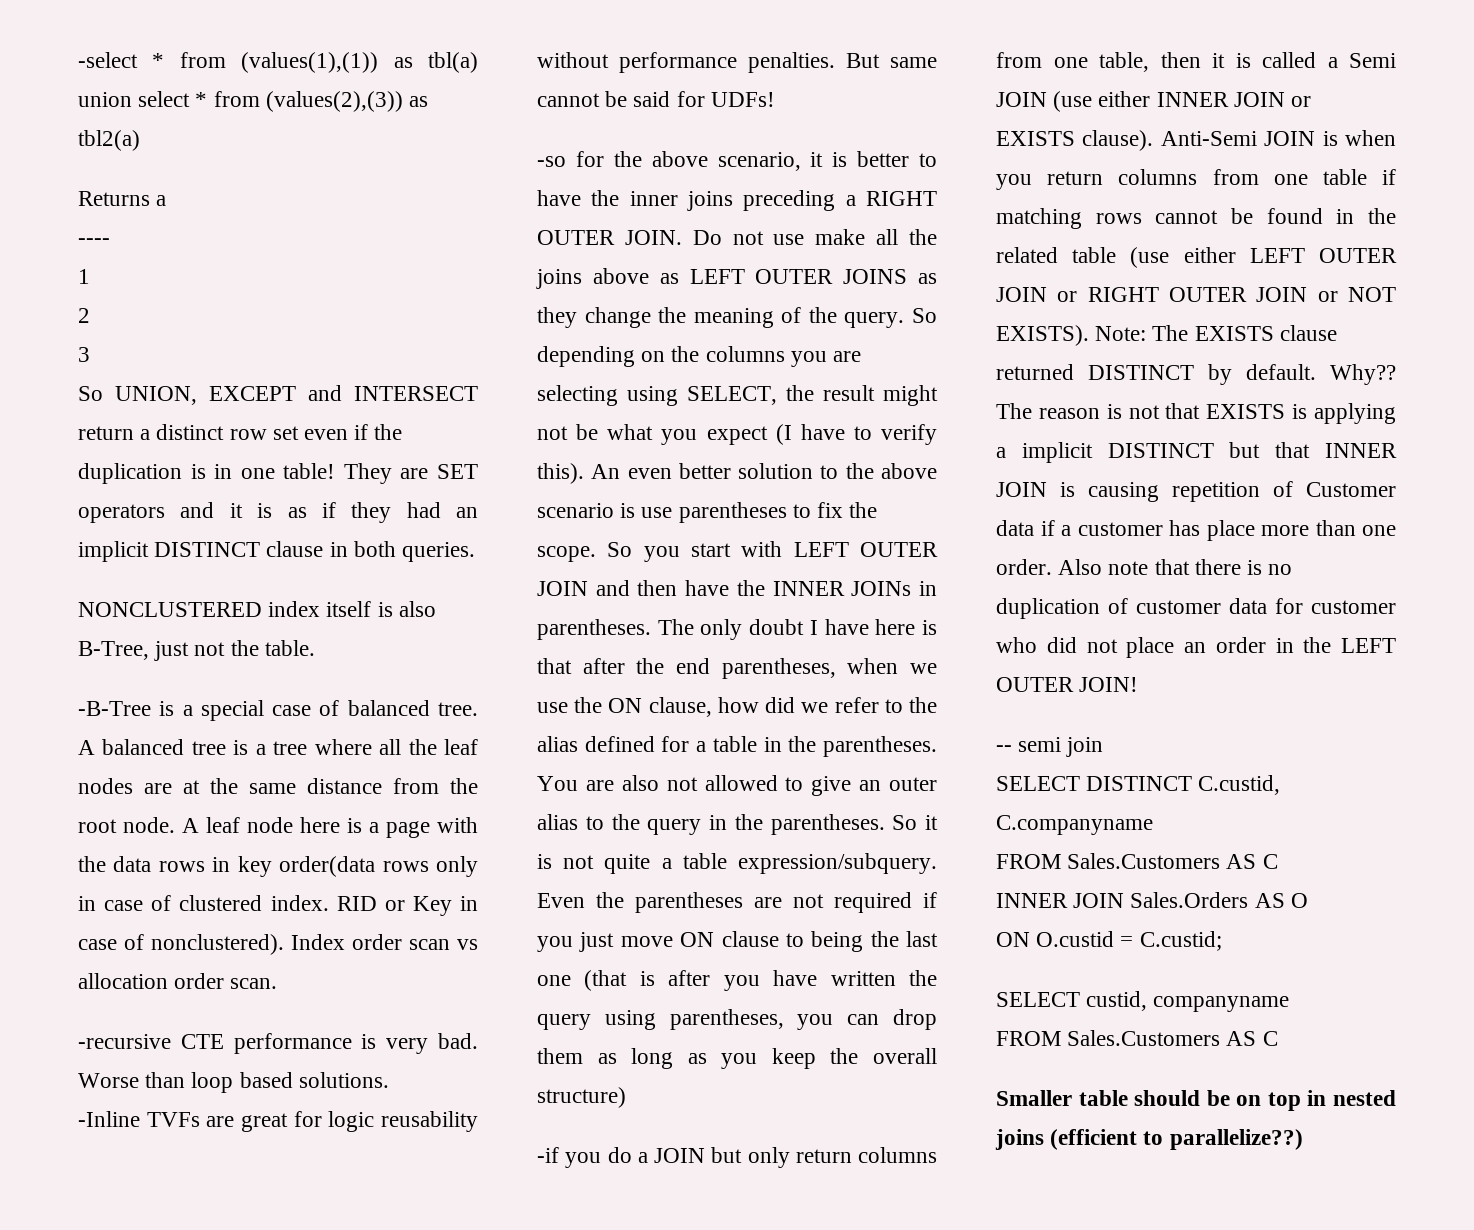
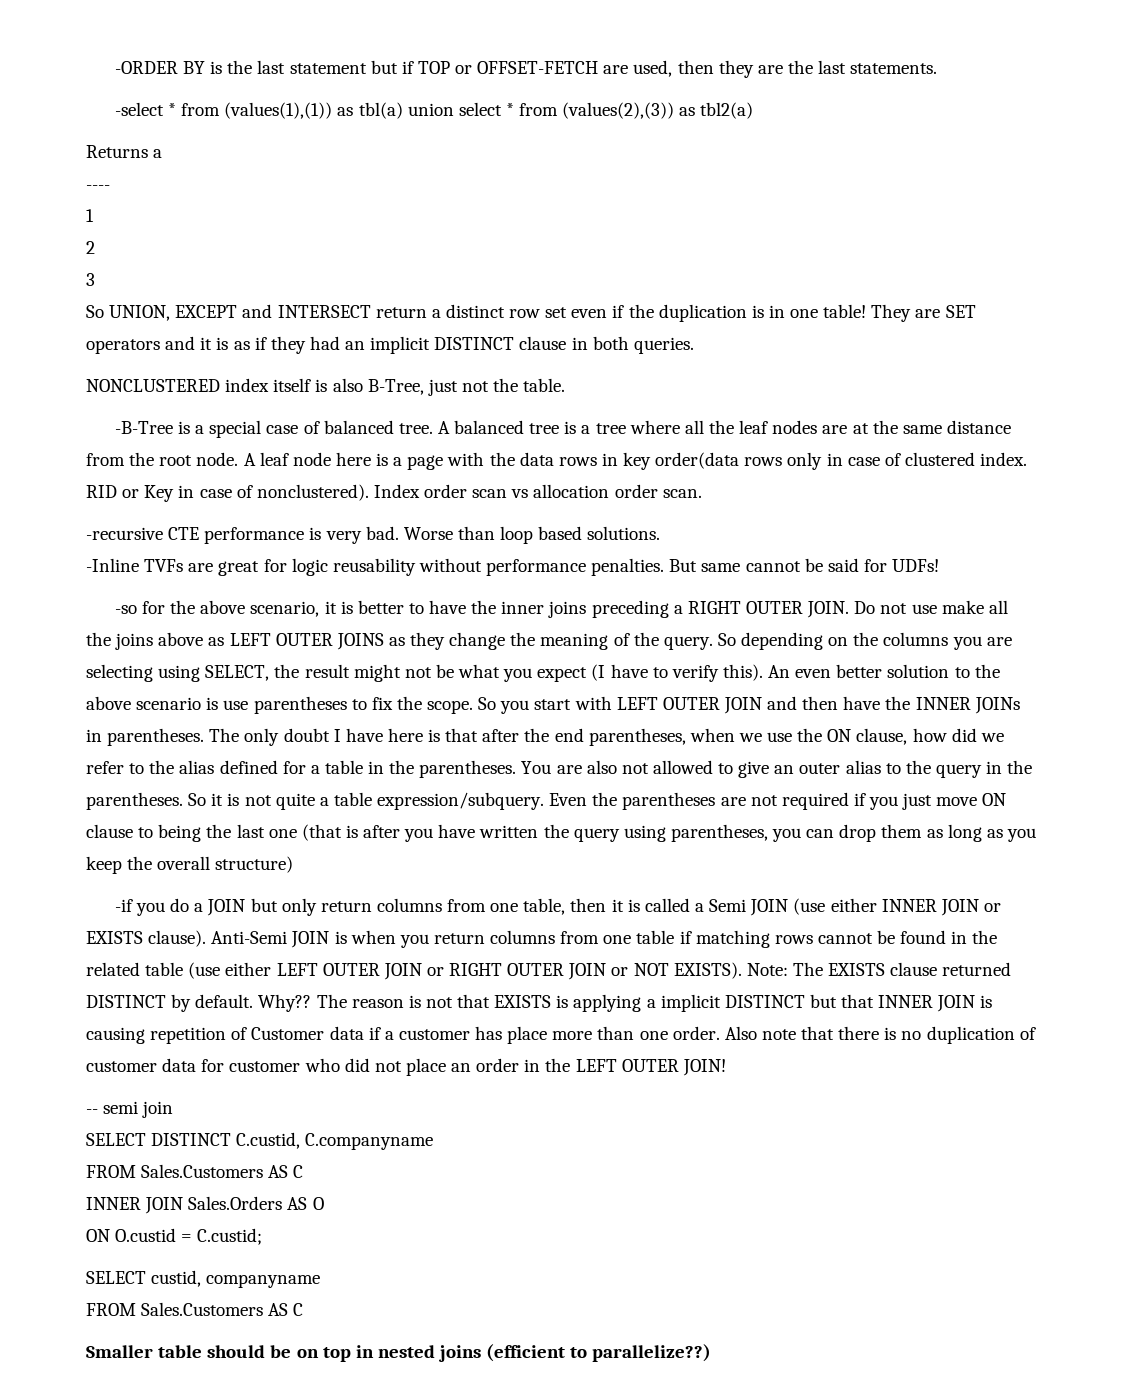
(78, 60) none -> [114,60,938,78] -ORDER BY is the last statement but if TOP or OFFSET-FETCH are used, then they are the last statements. //

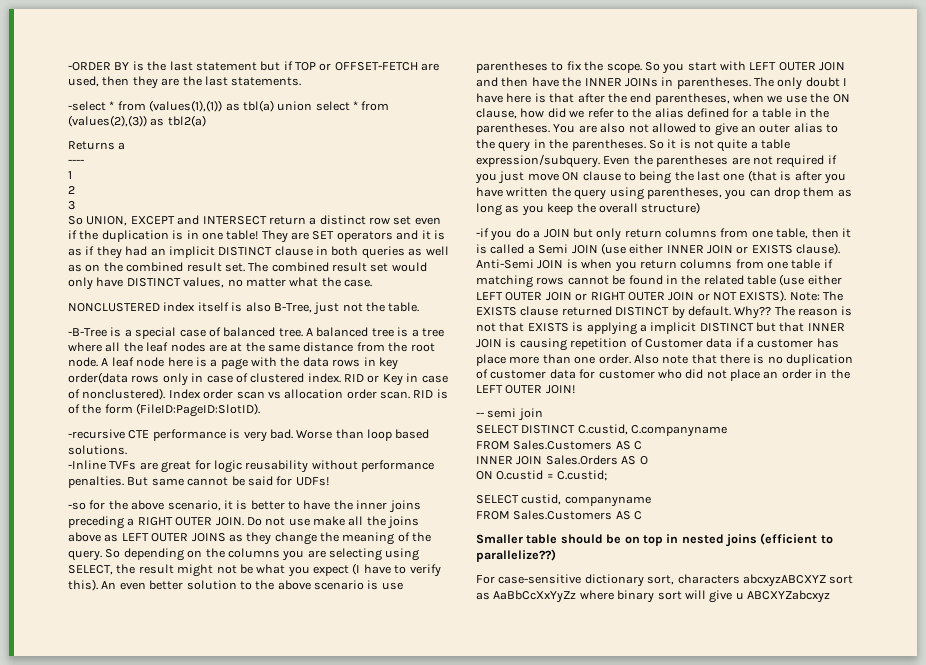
[633,337,694,354] queries. -> [361,246,449,259] [68,262,427,272] [68,277,372,290] queries as well as on the combined result set. The combined result set would only have DISTINCT values, no matter what the case.
(702, 493) none -> [413,389,448,399] [68,403,261,417] RID is of the form (FileID:PageID:SlotID).
(712, 1353) none -> [476,574,854,587] [476,590,830,603] // For case-sensitive dictionary sort, characters abcxyzABCXYZ sort as AaBbCcXxYyZz where binary sort will give u ABCXYZabcxyz

